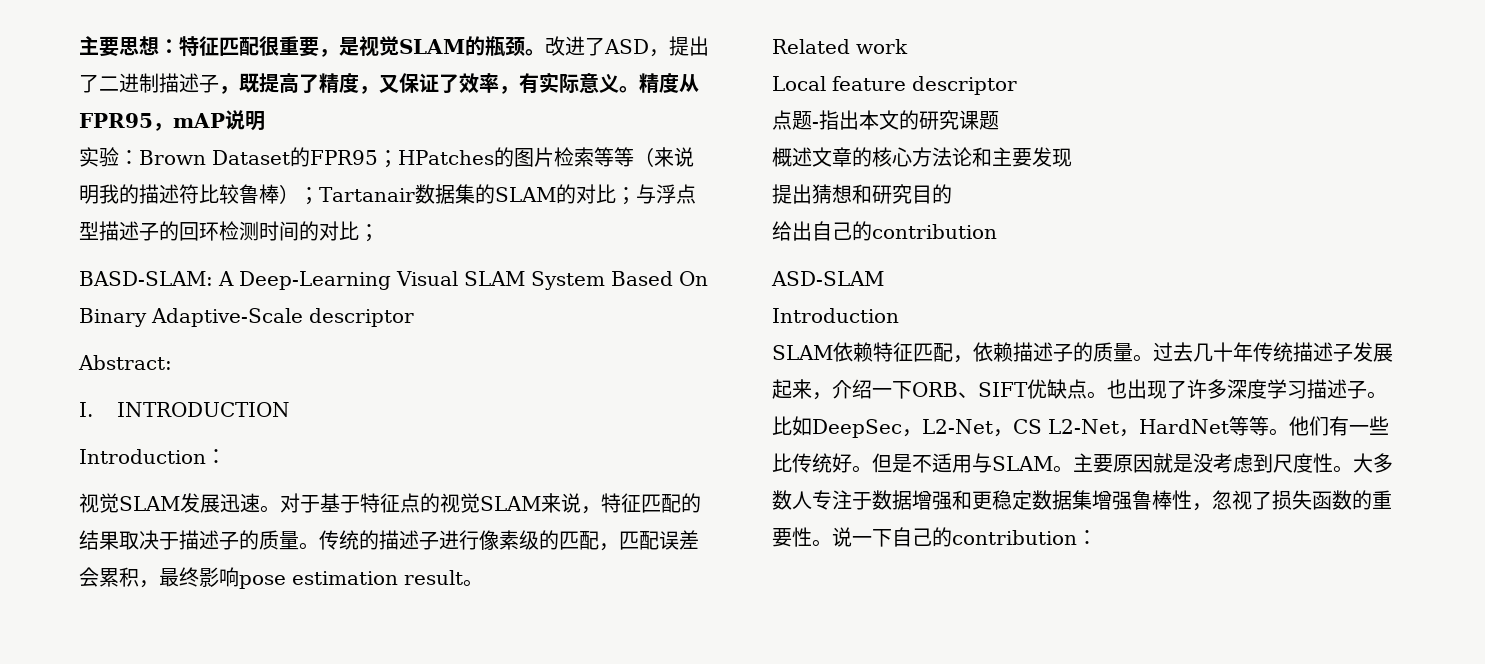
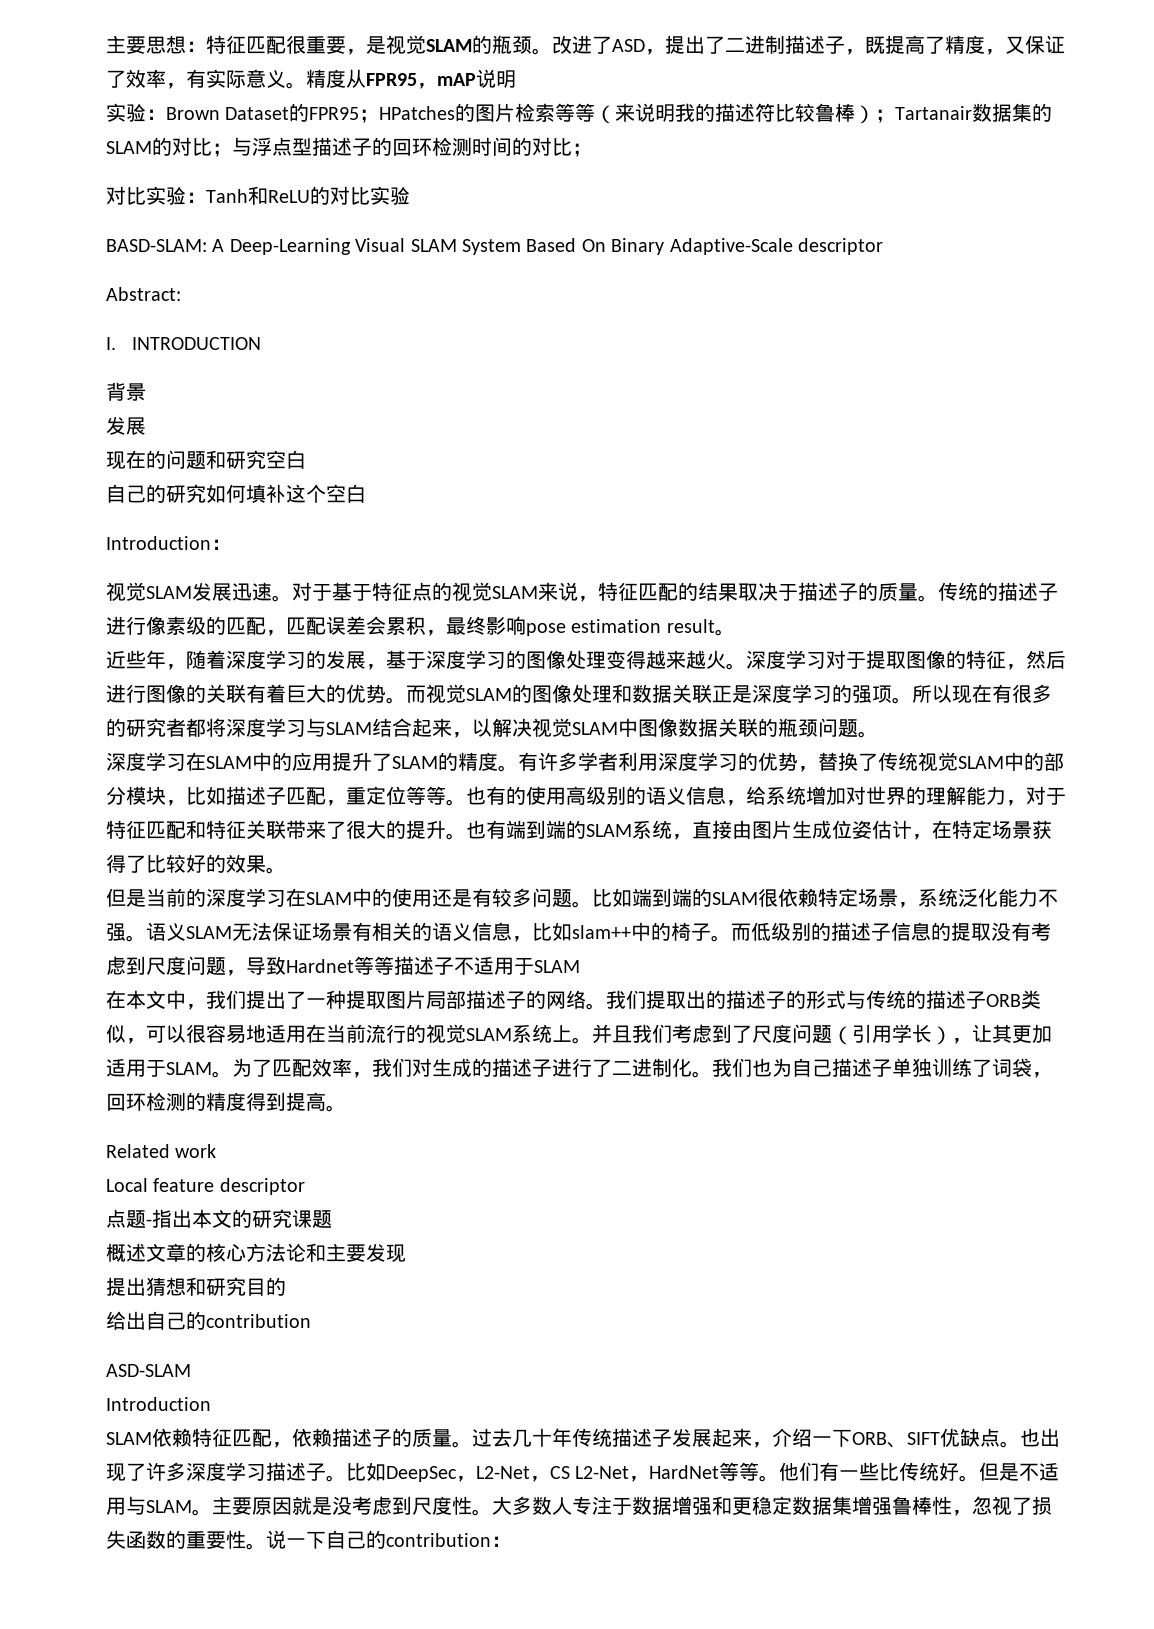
(379, 233) none -> [106,186,410,205] // 对比实验：Tanh和ReLU的对比实验
(290, 409) none -> [106,382,146,401] [106,416,146,435] [106,450,306,470] [106,484,366,503] // 背景 // 发展 // 现在的问题和研究空白 // 自己的研究如何填补这个空白
(483, 583) none -> [106,650,1066,670] [106,684,1052,704] [106,718,878,738] [106,752,1064,772] [106,786,1066,806] [106,820,1052,840] [106,854,286,874] [106,888,1058,908] [106,922,1051,942] [106,956,580,976] [106,990,1041,1010] [106,1024,1052,1045] [106,1058,1052,1078] [106,1092,346,1112] // 近些年，随着深度学习的发展，基于深度学习的图像处理变得越来越火。深度学习对于提取图像的特征，然后进行图像的关联有着巨大的优势。而视觉SLAM的图像处理和数据关联正是深度学习的强项。所以现在有很多的研究者都将深度学习与SLAM结合起来，以解决视觉SLAM中图像数据关联的瓶颈问题。 // 深度学习在SLAM中的应用提升了SLAM的精度。有许多学者利用深度学习的优势，替换了传统视觉SLAM中的部分模块，比如描述子匹配，重定位等等。也有的使用高级别的语义信息，给系统增加对世界的理解能力，对于特征匹配和特征关联带来了很大的提升。也有端到端的SLAM系统，直接由图片生成位姿估计，在特定场景获得了比较好的效果。 // 但是当前的深度学习在SLAM中的使用还是有较多问题。比如端到端的SLAM很依赖特定场景，系统泛化能力不强。语义SLAM无法保证场景有相关的语义信息，比如slam++中的椅子。而低级别的描述子信息的提取没有考虑到尺度问题，导致Hardnet等等描述子不适用于SLAM // 在本文中，我们提出了一种提取图片局部描述子的网络。我们提取出的描述子的形式与传统的描述子ORB类似，可以很容易地适用在当前流行的视觉SLAM系统上。并且我们考虑到了尺度问题（引用学长），让其更加适用于SLAM。为了匹配效率，我们对生成的描述子进行了二进制化。我们也为自己描述子单独训练了词袋，回环检测的精度得到提高。

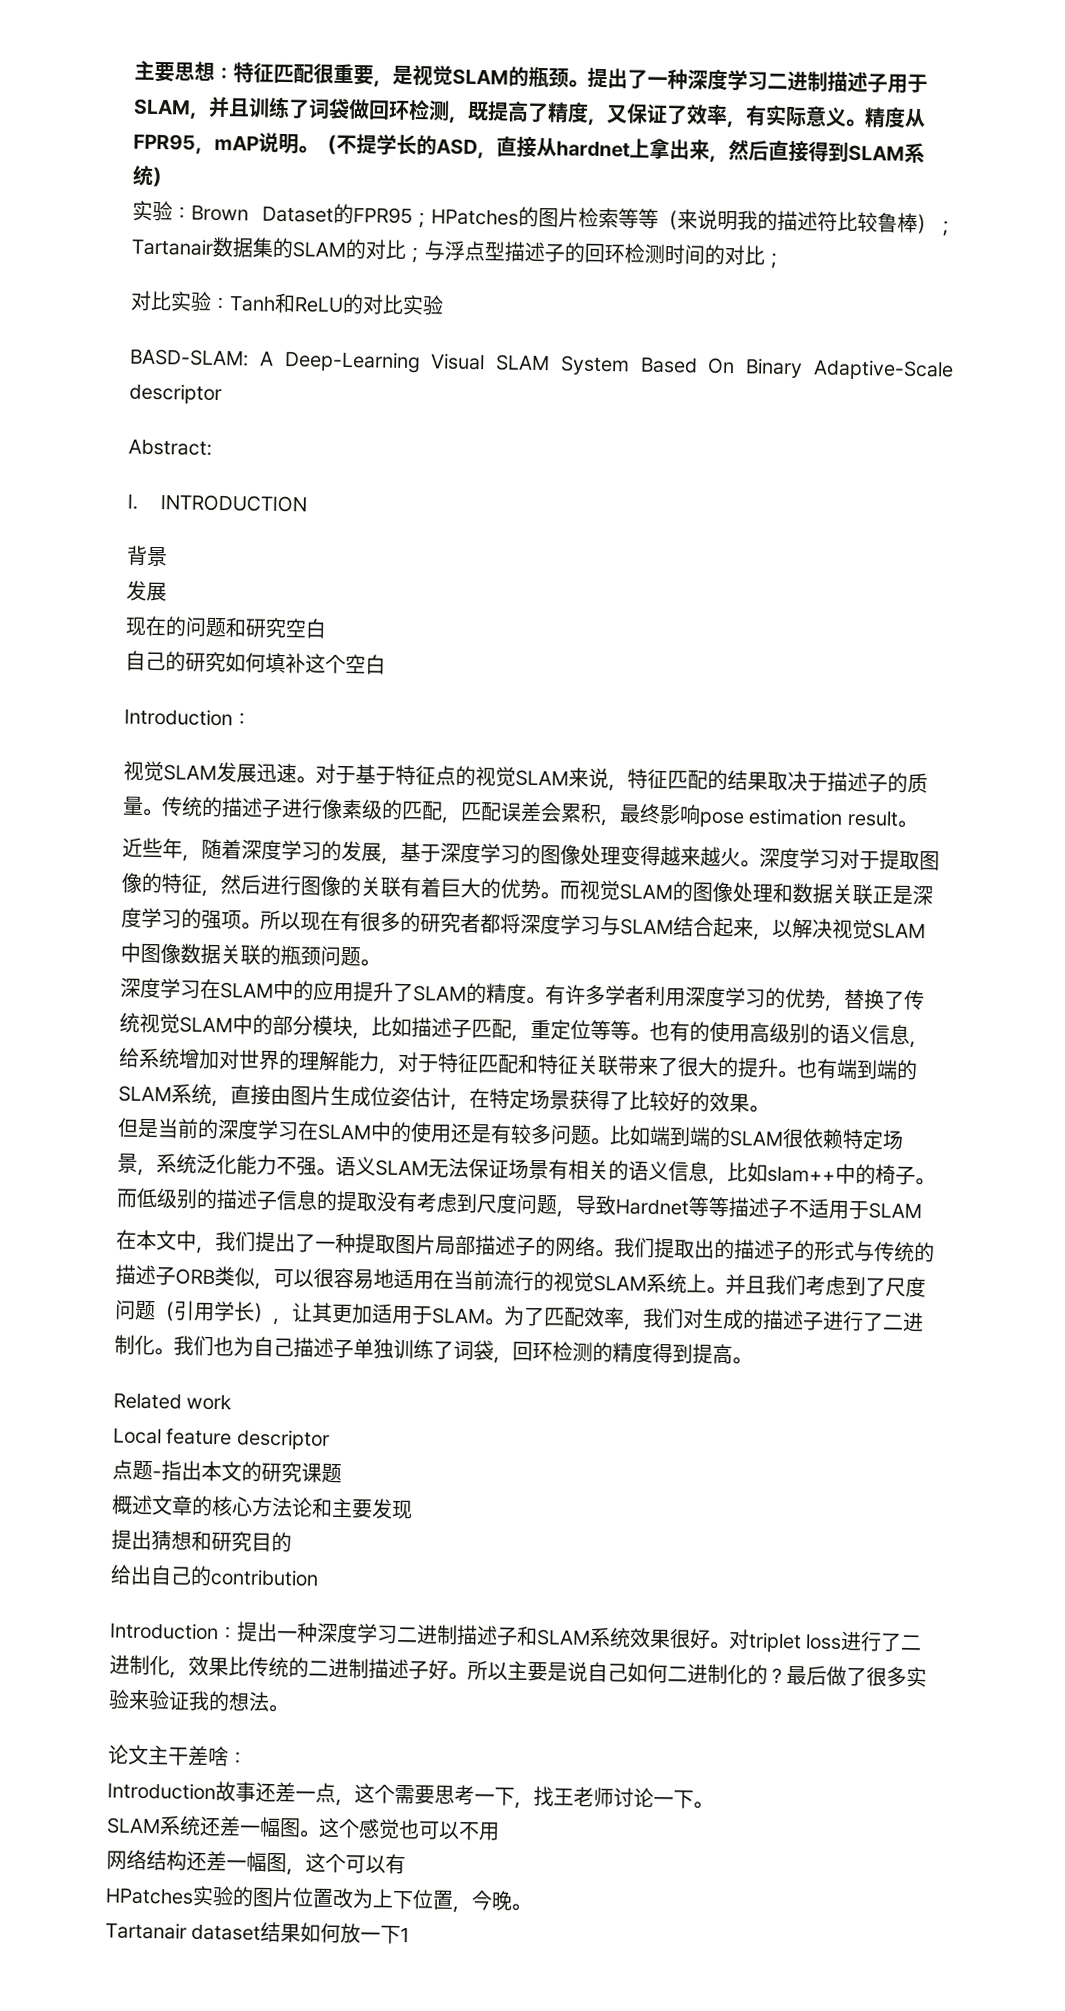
[552,35,845,55] 改进了ASD，提出了二进制描述子 -> [587,67,928,94] [133,96,450,121] 提出了一种深度学习二进制描述子用于SLAM，并且训练了词袋做回环检测
(516, 79) none -> [298,134,925,164] [132,164,173,188] 。（不提学长的ASD，直接从hardnet上拿出来，然后直接得到SLAM系统）
[106,1364,191,1377] [106,1397,211,1411] [106,1428,1060,1448] [106,1462,1060,1482] [106,1496,1052,1516] [106,1530,511,1550] // ASD-SLAM // Introduction // SLAM依赖特征匹配，依赖描述子的质量。过去几十年传统描述子发展起来，介绍一下ORB、SIFT优缺点。也出现了许多深度学习描述子。比如DeepSec，L2-Net，CS L2-Net，HardNet等等。他们有一些比传统好。但是不适用与SLAM。主要原因就是没考虑到尺度性。大多数人专注于数据增强和更稳定数据集增强鲁棒性，忽视了损失函数的重要性。说一下自己的contribution： -> [110,1621,923,1653] [109,1654,927,1688] [108,1689,288,1713] [108,1744,248,1767] [107,1781,713,1810] [106,1815,500,1841] [106,1849,406,1876] [105,1885,531,1914] [105,1921,411,1945] // Introduction：提出一种深度学习二进制描述子和SLAM系统效果很好。对triplet loss进行了二进制化，效果比传统的二进制描述子好。所以主要是说自己如何二进制化的？最后做了很多实验来验证我的想法。 // 论文主干差啥： // Introduction故事还差一点，这个需要思考一下，找王老师讨论一下。 // SLAM系统还差一幅图。这个感觉也可以不用 // 网络结构还差一幅图，这个可以有 // HPatches实验的图片位置改为上下位置，今晚。 // Tartanair dataset结果如何放一下1

